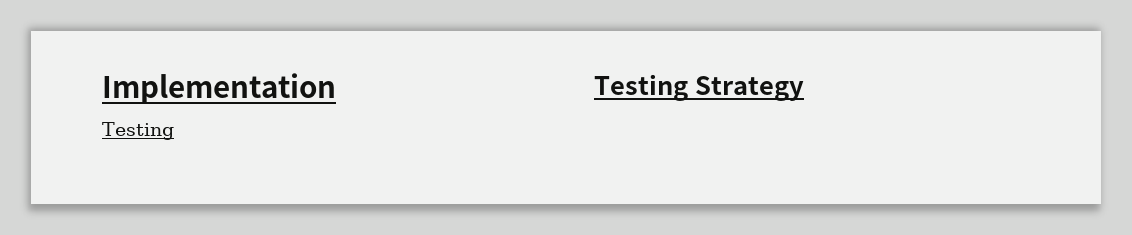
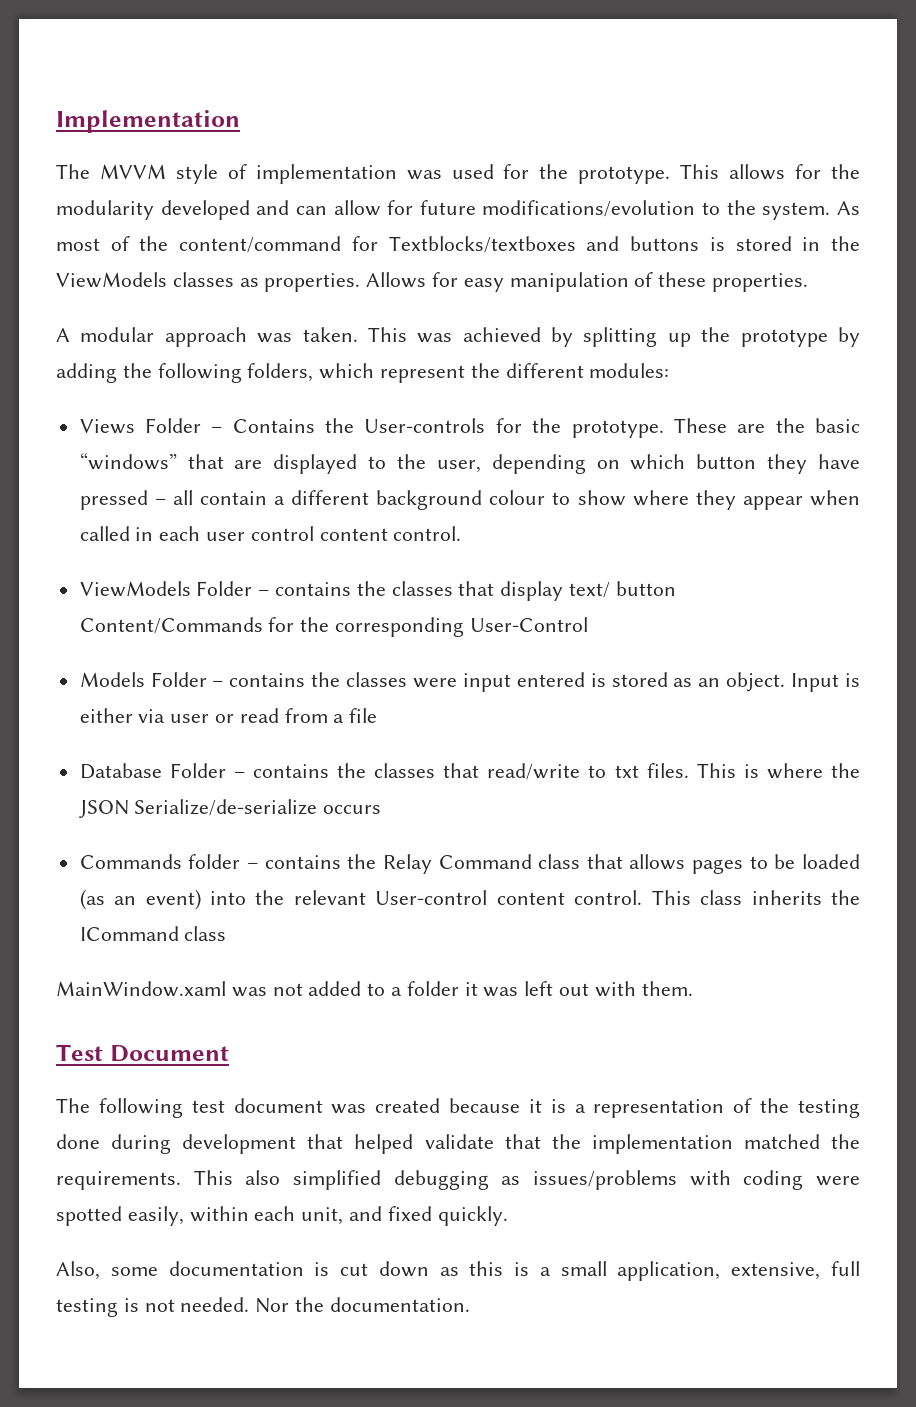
[102,122,174,140] [594,74,804,101] Testing // Testing Strategy -> [56,164,860,184] [56,200,860,220] [56,236,861,253] [56,272,809,292] [56,327,860,347] [56,363,670,383] [79,418,860,438] [79,452,860,474] [79,490,860,510] [79,526,462,541] [79,581,676,601] [79,617,588,637] [79,672,860,692] [79,708,378,723] [79,763,860,780] [78,799,382,818] [79,854,860,874] [79,889,860,910] [79,926,227,941] [56,981,693,997] [56,1044,229,1062] [56,1098,860,1118] [56,1134,861,1154] [56,1170,860,1190] [56,1206,508,1226] [56,1261,860,1281] [56,1297,470,1317] The MVVM style of implementation was used for the prototype. This allows for the modularity developed and can allow for future modifications/evolution to the system. As most of the content/command for Textblocks/textboxes and buttons is stored in the ViewModels classes as properties. Allows for easy manipulation of these properties. // A modular approach was taken. This was achieved by splitting up the prototype by adding the following folders, which represent the different modules: // Views Folder – Contains the User-controls for the prototype. These are the basic “windows” that are displayed to the user, depending on which button they have pressed – all contain a different background colour to show where they appear when called in each user control content control. // ViewModels Folder – contains the classes that display text/ button Content/Commands for the corresponding User-Control // Models Folder – contains the classes were input entered is stored as an object. Input is either via user or read from a file // Database Folder – contains the classes that read/write to txt files. This is where the JSON Serialize/de-serialize occurs // Commands folder – contains the Relay Command class that allows pages to be loaded (as an event) into the relevant User-control content control. This class inherits the ICommand class // MainWindow.xaml was not added to a folder it was left out with them. // Test Document // The following test document was created because it is a representation of the testing done during development that helped validate that the implementation matched the requirements. This also simplified debugging as issues/problems with coding were spotted easily, within each unit, and fixed quickly. // Also, some documentation is cut down as this is a small application, extensive, full testing is not needed. Nor the documentation.

